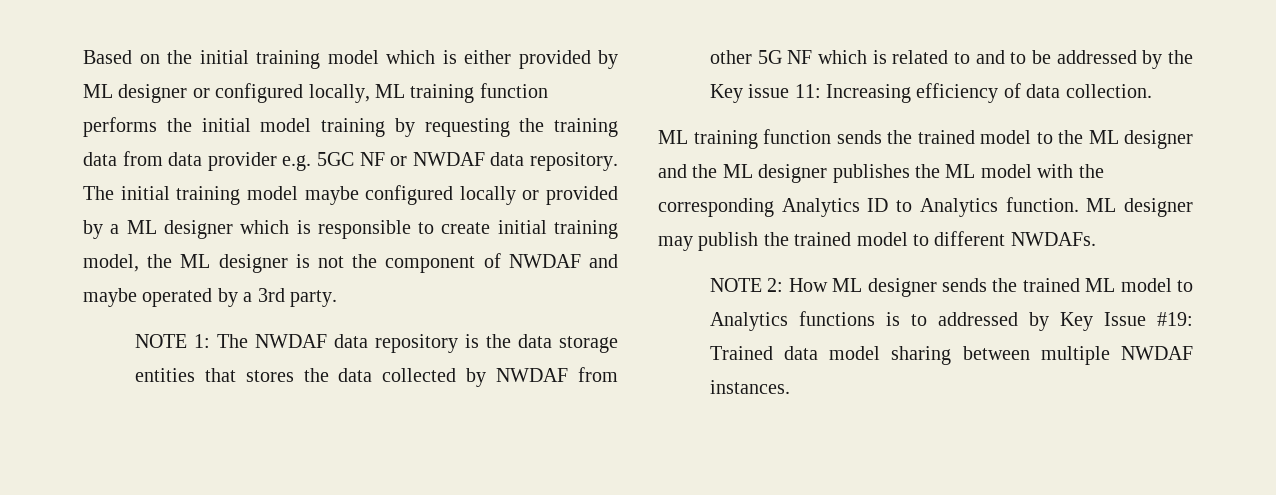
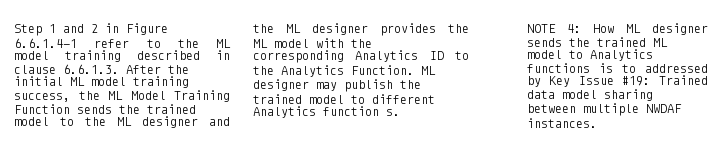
[83,50,618,69] [83,83,548,103] [83,117,618,137] [83,151,619,171] [83,185,618,205] [83,220,618,239] [83,253,618,273] [83,288,337,307] [134,334,618,353] [134,367,618,387] [709,50,1193,69] [709,83,1152,103] [658,129,831,149] Based on the initial training model which is either provided by ML designer or configured locally, ML training function performs the initial model training by requesting the training data from data provider e.g. 5GC NF or NWDAF data repository. The initial training model maybe configured locally or provided by a ML designer which is responsible to create initial training model, the ML designer is not the component of NWDAF and maybe operated by a 3rd party. // NOTE 1: The NWDAF data repository is the data storage entities that stores the data collected by NWDAF from other 5G NF which is related to and to be addressed by the Key issue 11: Increasing efficiency of data collection. // ML training function -> [14,23,168,36] [14,38,231,48] [14,50,230,62] [14,64,189,74] [14,76,189,88] [14,90,230,102] [14,104,70,114] Step 1 and 2 in Figure 6.6.1.4-1 refer to the ML model training described in clause 6.6.1.3. After the initial ML model training success, the ML Model Training Function
[832,164,910,183] publishes -> [380,23,436,36] provides
[919,197,1079,217] Analytics function. -> [253,65,414,77] the Analytics Function.
[1010,232,1096,246] [709,278,784,292] NWDAFs. // NOTE 2: -> [253,106,400,118] [526,24,581,33] Analytics function s. // NOTE 4:

